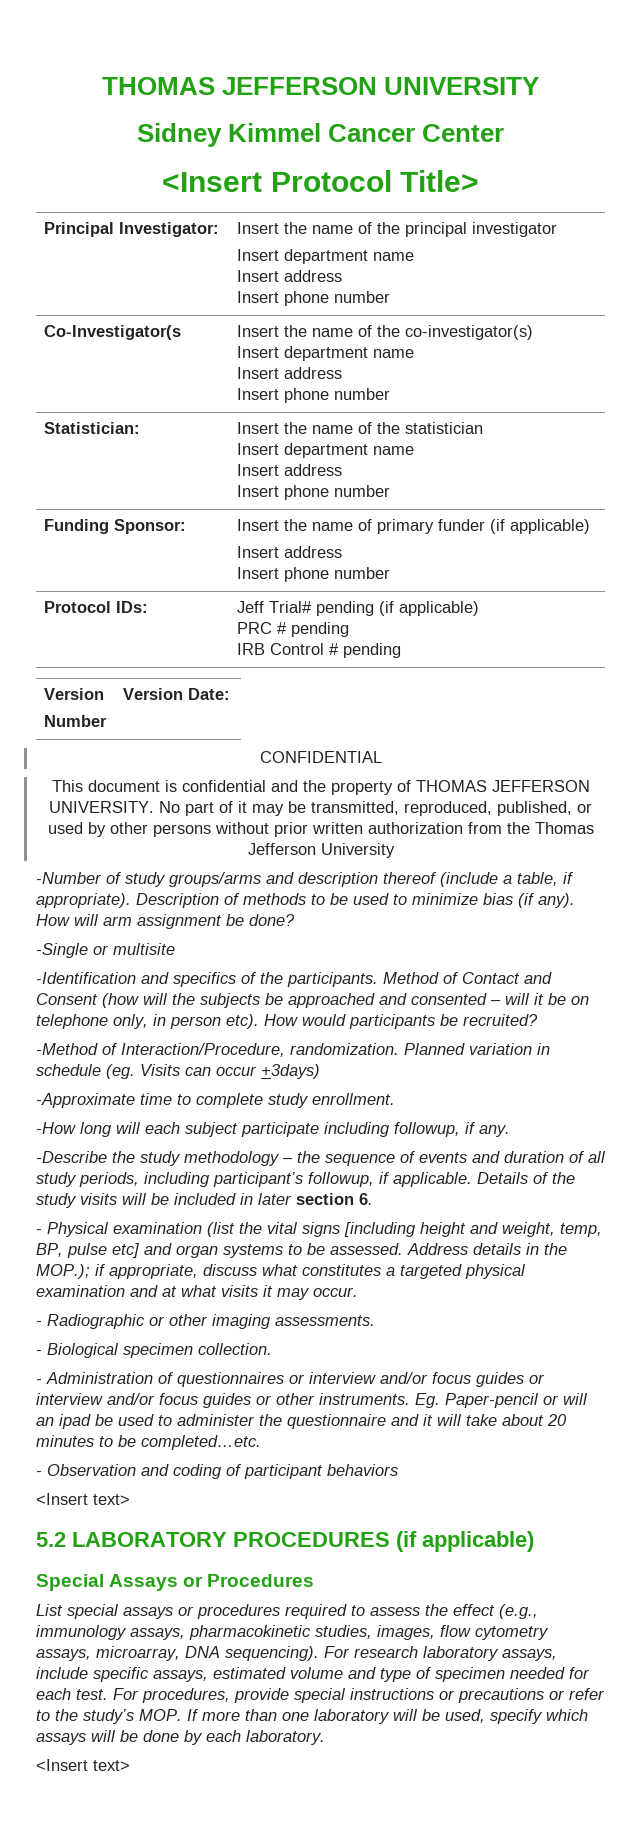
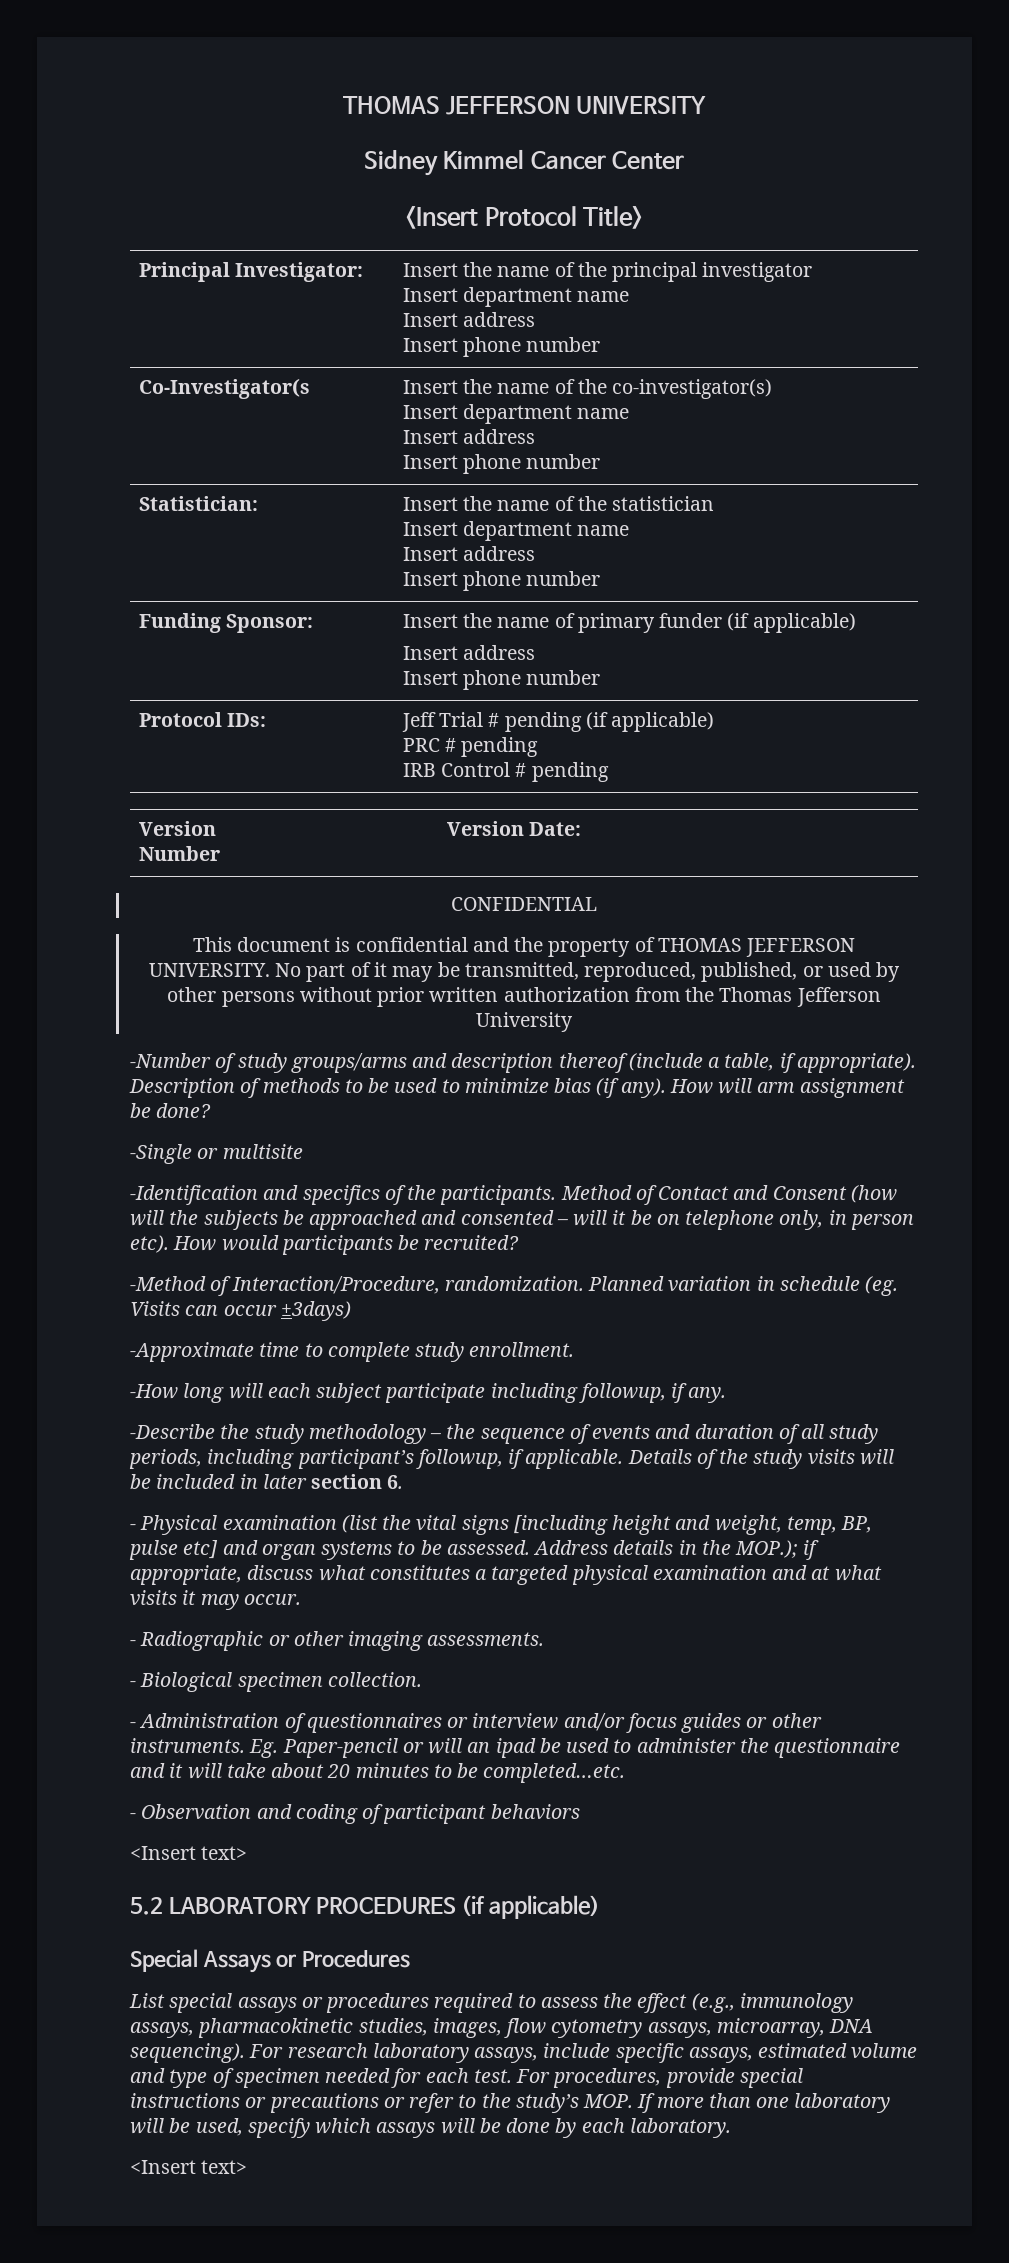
[269,601,313,613] Trial# -> [439,712,500,727] Trial #
[261,1064,320,1079] +3days) -> [280,1301,351,1321] ±3days)
[36,1393,272,1408] interview and/or focus guides or -> (768, 1722) none

